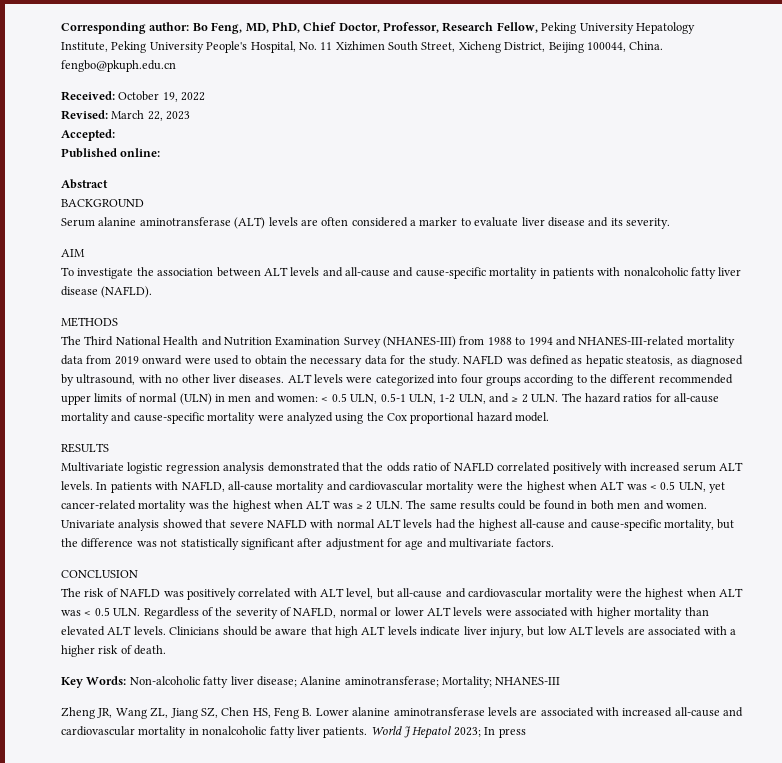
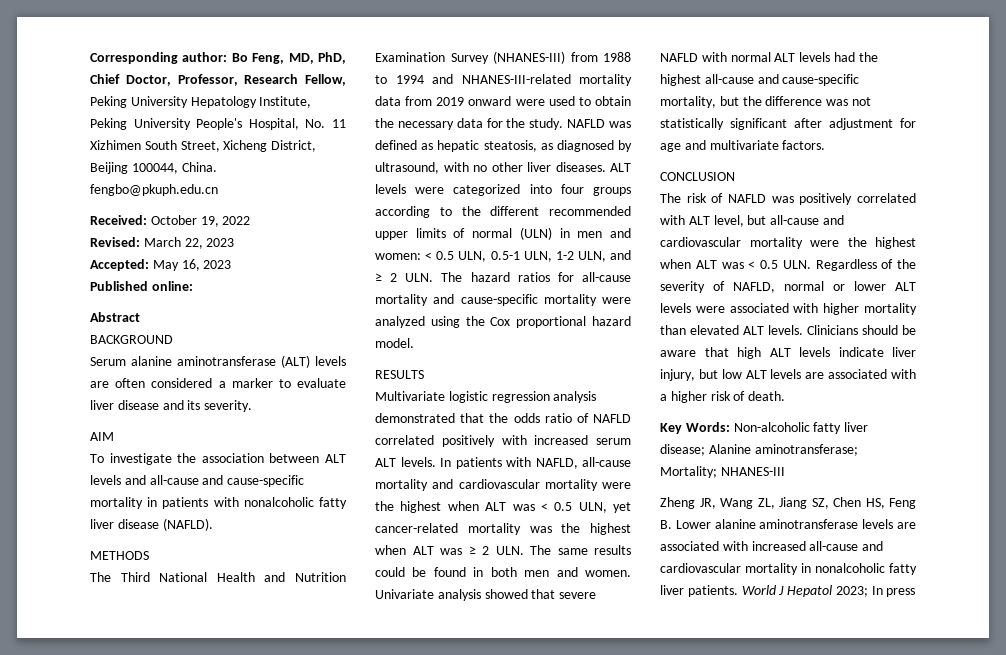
(115, 135) none -> [152,259,232,271] May 16, 2023

